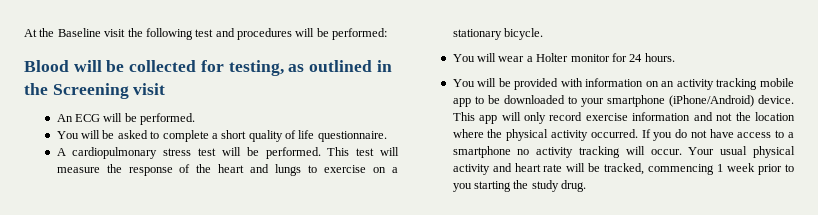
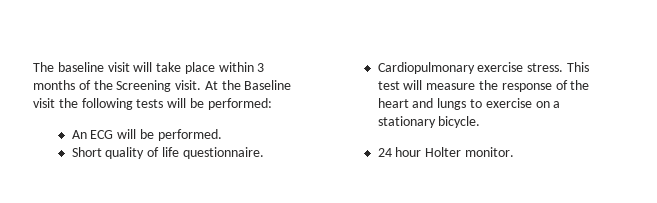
(24, 33) none -> [33,62,265,74] [33,80,202,92] The baseline visit will take place within 3 months of the Screening visit.
[195,28,292,40] test and procedures -> [136,99,164,108] tests
[24,60,392,76] [24,83,166,99] // Blood will be collected for testing, as outlined in the Screening visit -> (272, 104) none
[56,130,387,142] [56,147,321,159] You will be asked to complete a short quality of life questionnaire. // A cardiopulmonary stress test will be performed. -> [71,147,264,159] [377,62,564,74] Short quality of life questionnaire. // Cardiopulmonary exercise stress.
[452,53,675,62] [452,78,794,90] [452,95,794,107] [452,112,795,124] [452,129,795,141] [452,146,795,158] [452,163,795,175] [452,180,587,192] You will wear a Holter monitor for 24 hours. // You will be provided with information on an activity tracking mobile app to be downloaded to your smartphone (iPhone/Android) device. This app will only record exercise information and not the location where the physical activity occurred. If you do not have access to a smartphone no activity tracking will occur. Your usual physical activity and heart rate will be tracked, commencing 1 week prior to you starting the study drug. -> [377,147,514,157] 24 hour Holter monitor.

